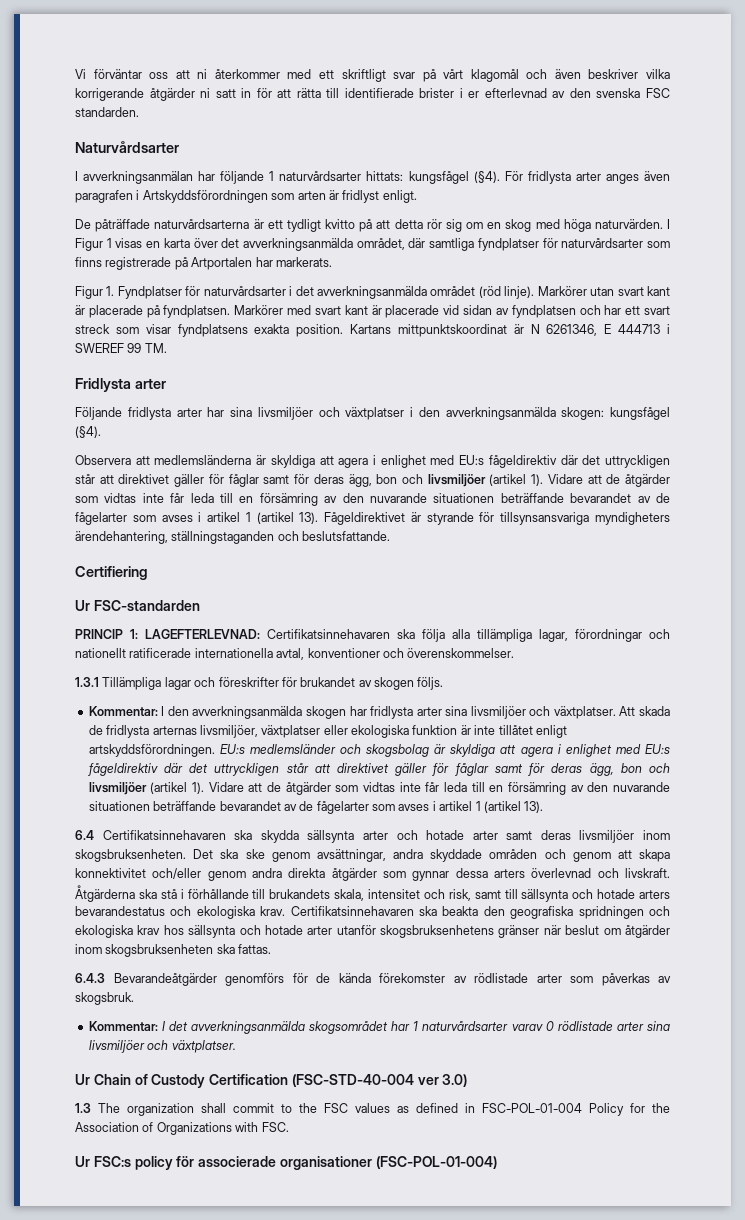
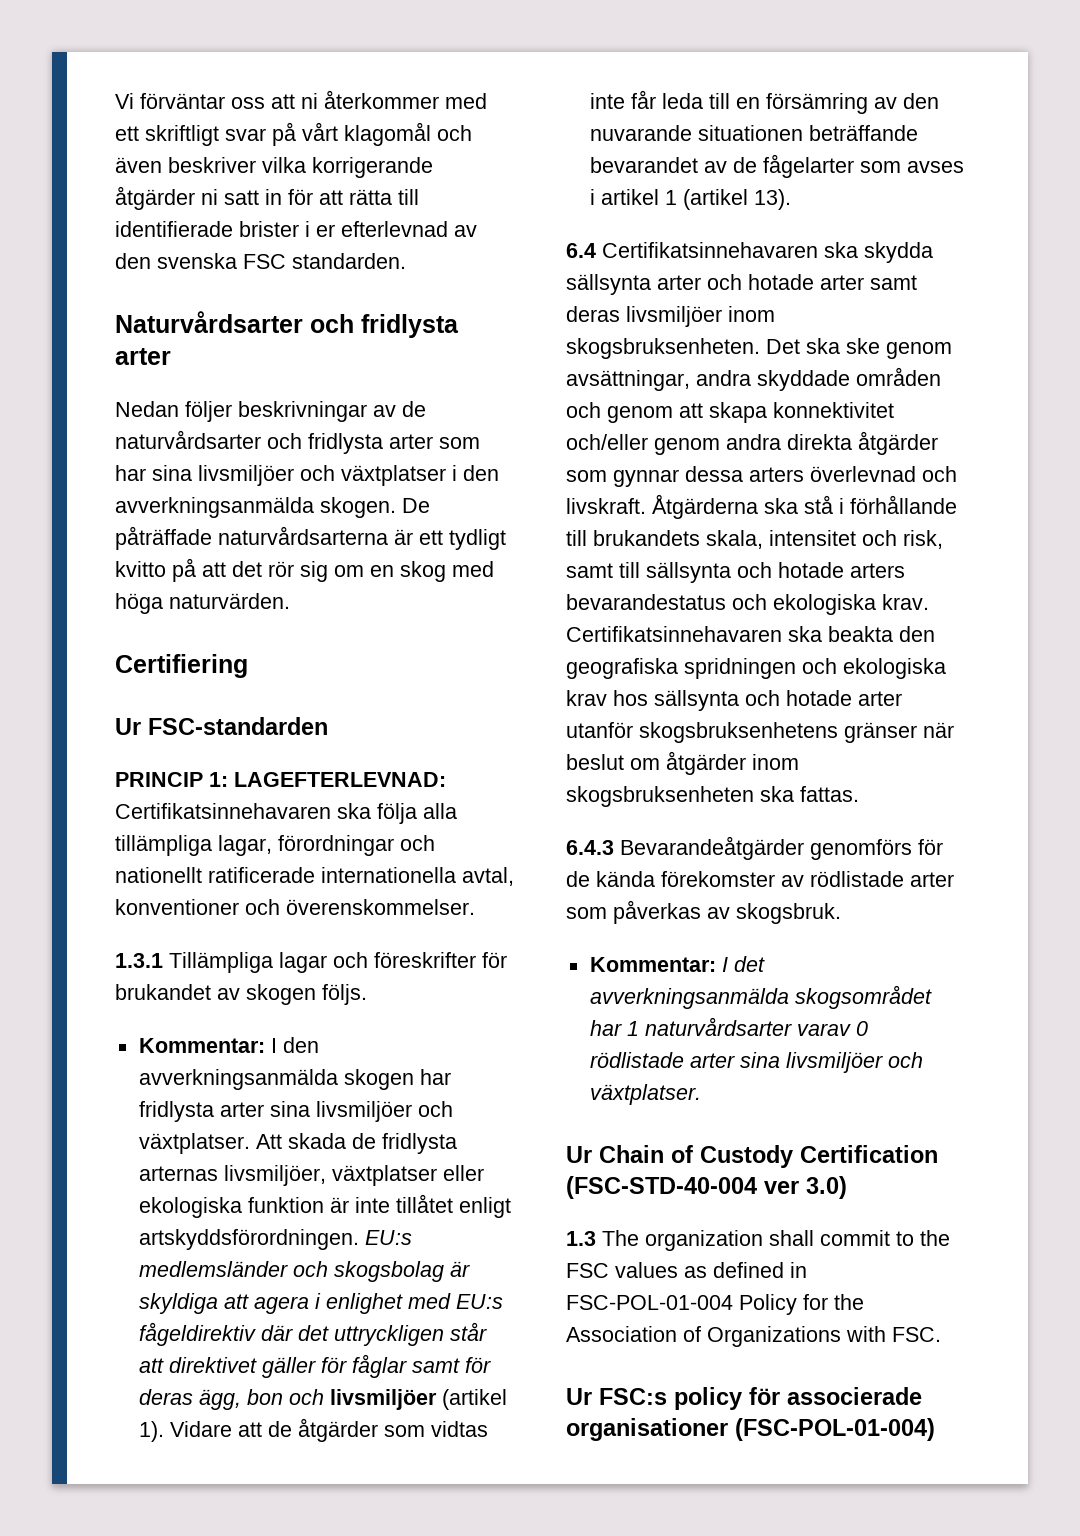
[75,171,671,184] [75,190,417,203] // I avverkningsanmälan har följande 1 naturvårdsarter hittats: kungsfågel (§4). För fridlysta arter anges även paragrafen i Artskyddsförordningen som arten är fridlyst enligt. // -> [310,314,459,338] [115,348,171,365] [115,401,426,422] [115,430,480,454] [115,465,499,486] [115,497,396,518] och fridlysta arter // Nedan följer beskrivningar av de naturvårdsarter och fridlysta arter som har sina livsmiljöer och växtplatser i den avverkningsanmälda skogen.
[394,219,423,229] detta -> [232,561,262,577] det
[667,219,671,229] [75,238,670,251] [75,257,332,270] [75,286,671,299] [75,305,671,318] [75,324,670,337] [75,343,167,353] [75,378,166,392] [75,407,670,420] [75,426,101,438] [75,455,671,468] [75,474,670,487] [75,493,670,506] [75,512,670,525] [75,531,391,544] I Figur 1 visas en karta över det avverkningsanmälda området, där samtliga fyndplatser för naturvårdsarter som finns registrerade på Artportalen har markerats. // Figur 1. Fyndplatser för naturvårdsarter i det avverkningsanmälda området (röd linje). Markörer utan svart kant är placerade på fyndplatsen. Markörer med svart kant är placerade vid sidan av fyndplatsen och har ett svart streck som visar fyndplatsens exakta position. Kartans mittpunktskoordinat är N 6261346, E 444713 i SWEREF 99 TM. // Fridlysta arter // Följande fridlysta arter har sina livsmiljöer och växtplatser i den avverkningsanmälda skogen: kungsfågel (§4). // Observera att medlemsländerna är skyldiga att agera i enlighet med EU:s fågeldirektiv där det uttryckligen står att direktivet gäller för fåglar samt för deras ägg, bon och livsmiljöer (artikel 1). Vidare att de åtgärder som vidtas inte får leda till en försämring av den nuvarande situationen beträffande bevarandet av de fågelarter som avses i artikel 1 (artikel 13). Fågeldirektivet är styrande för tillsynsansvariga myndigheters ärendehantering, ställningstaganden och beslutsfattande. -> (290, 601) none

